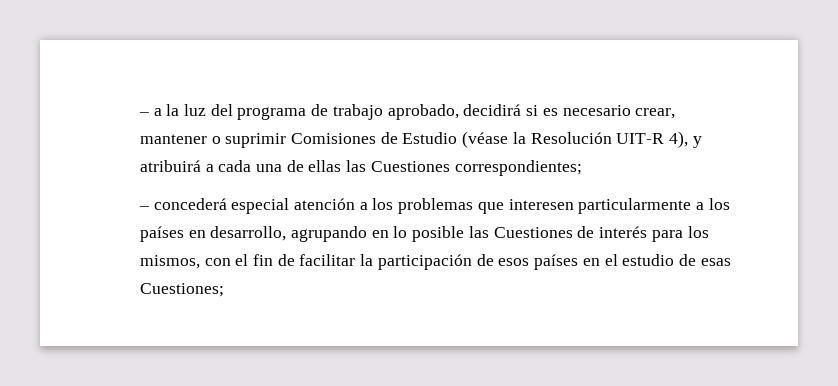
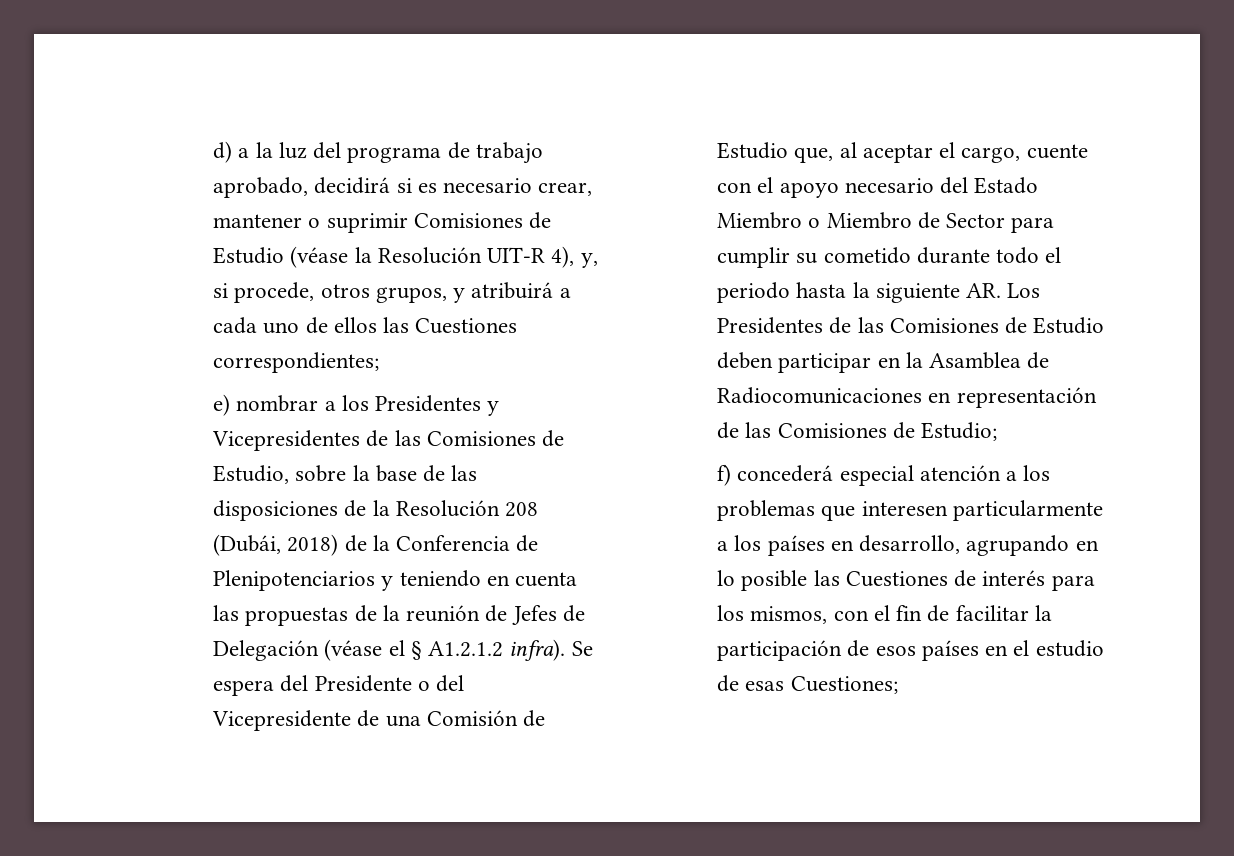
[138,112,149,116] – -> [213,141,233,163] d)
(689, 139) none -> [580,253,598,268] [213,282,447,303] y, si procede, otros grupos,
[255,160,342,172] una de ellas -> [263,317,377,334] uno de ellos
[138,206,149,210] – -> [213,394,500,416] [212,430,565,451] [213,465,478,484] [213,500,539,521] [213,534,539,556] [213,570,578,591] [213,605,585,626] [213,639,593,661] [213,675,465,696] [212,710,546,731] [717,142,1088,163] [717,177,1039,198] [717,212,1055,233] [717,247,1062,268] [717,282,1041,303] [717,317,1105,334] [717,352,1050,373] [717,387,1097,408] [717,422,998,441] [717,464,732,486] e) nombrar a los Presidentes y Vicepresidentes de las Comisiones de Estudio, sobre la base de las disposiciones de la Resolución 208 (Dubái, 2018) de la Conferencia de Plenipotenciarios y teniendo en cuenta las propuestas de la reunión de Jefes de Delegación (véase el § А1.2.1.2 infra). Se espera del Presidente o del Vicepresidente de una Comisión de Estudio que, al aceptar el cargo, cuente con el apoyo necesario del Estado Miembro o Miembro de Sector para cumplir su cometido durante todo el periodo hasta la siguiente AR. Los Presidentes de las Comisiones de Estudio deben participar en la Asamblea de Radiocomunicaciones en representación de las Comisiones de Estudio; // f)

